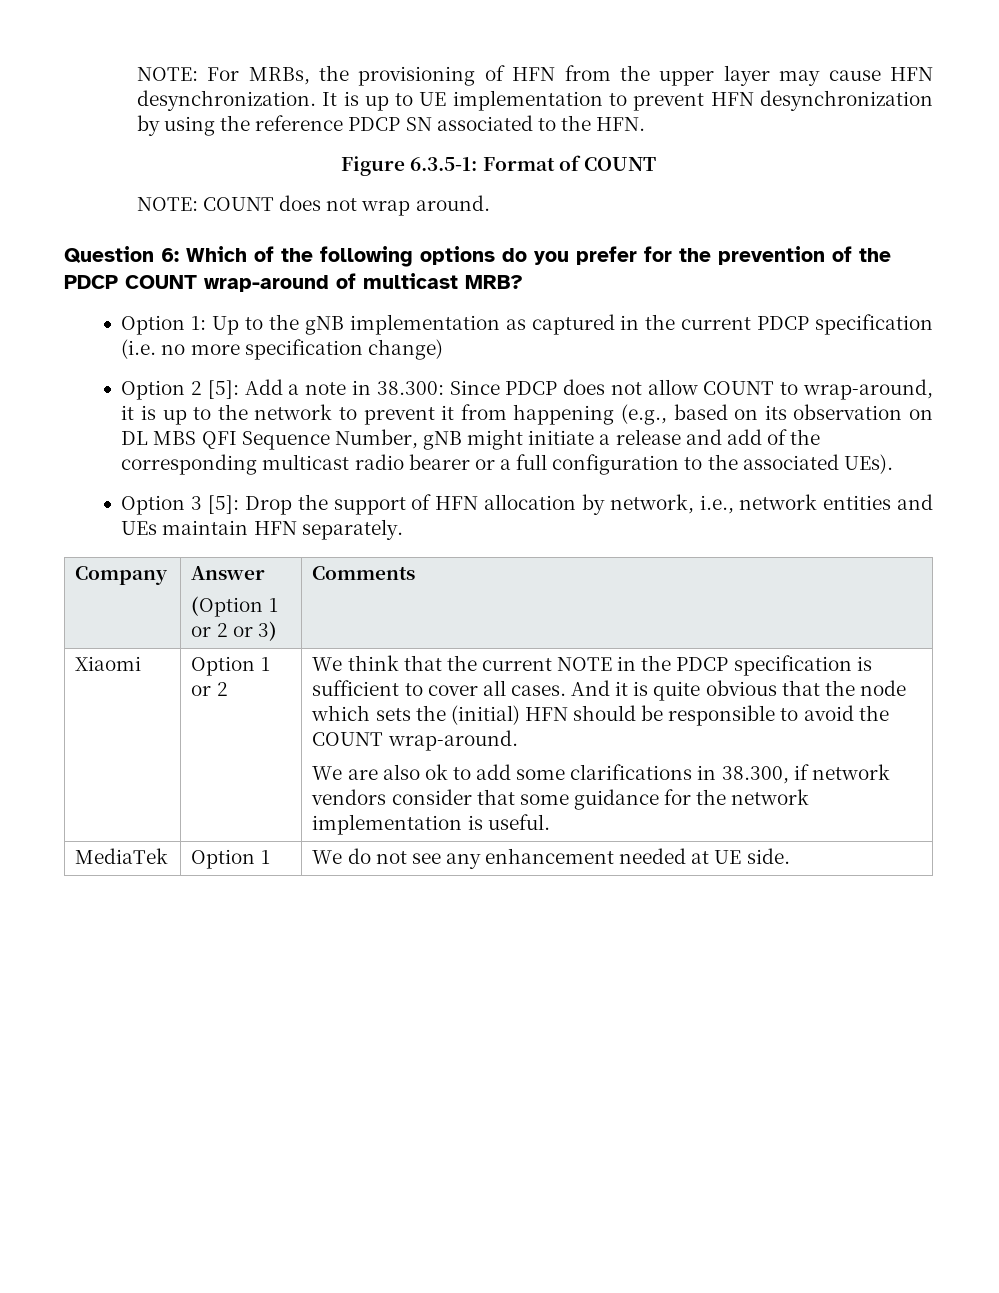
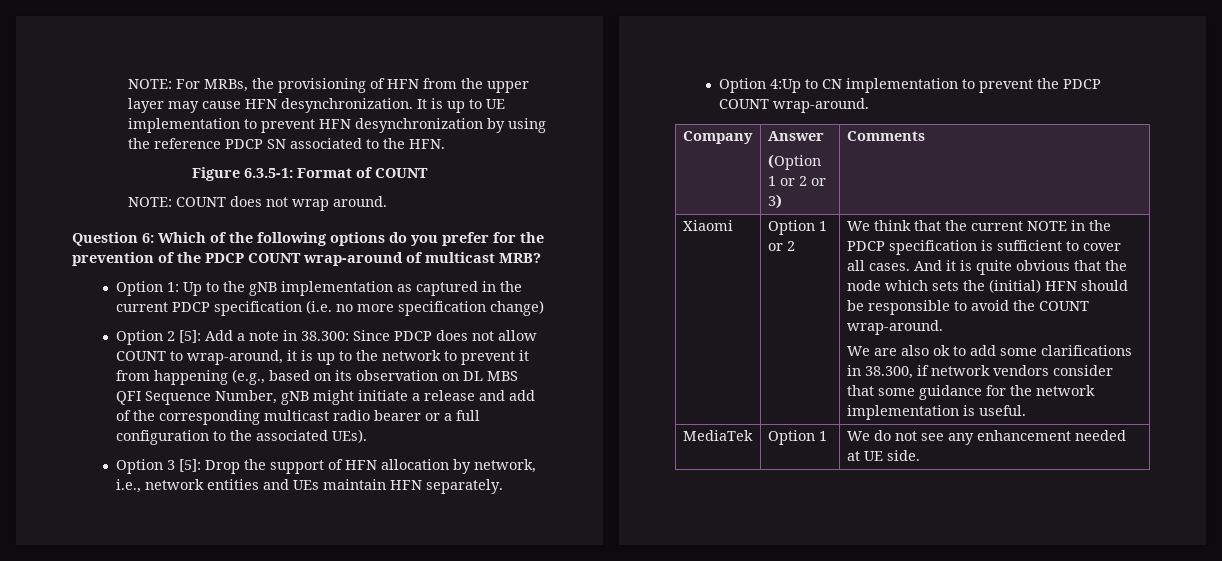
(403, 529) none -> [719,78,1102,93] [719,98,870,113] // Option 4:Up to CN implementation to prevent the PDCP COUNT wrap-around.

